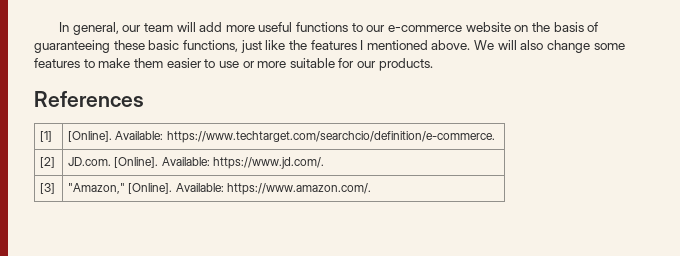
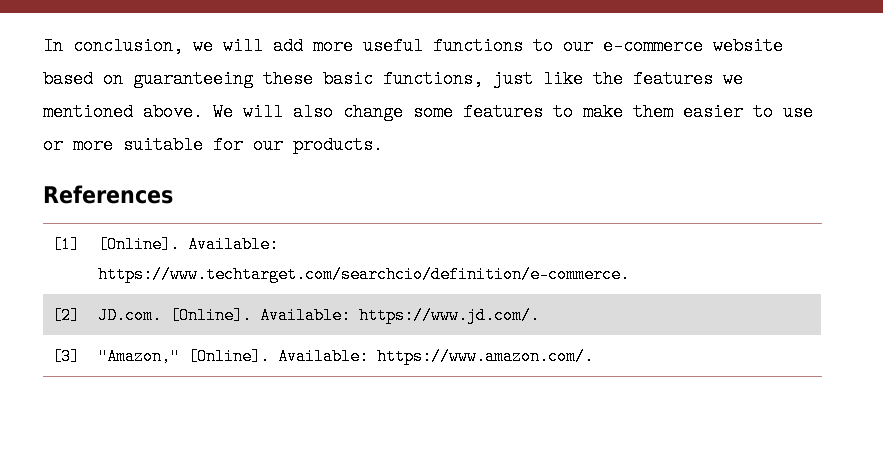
[72,22,173,35] general, our team -> [73,37,213,55] conclusion, we
[514,22,599,32] on the basis of -> [43,70,123,88] based on
[360,40,364,50] I -> [723,70,743,88] we

